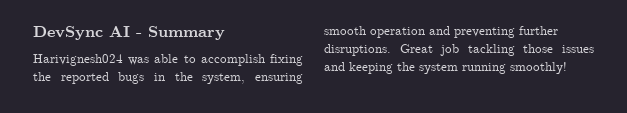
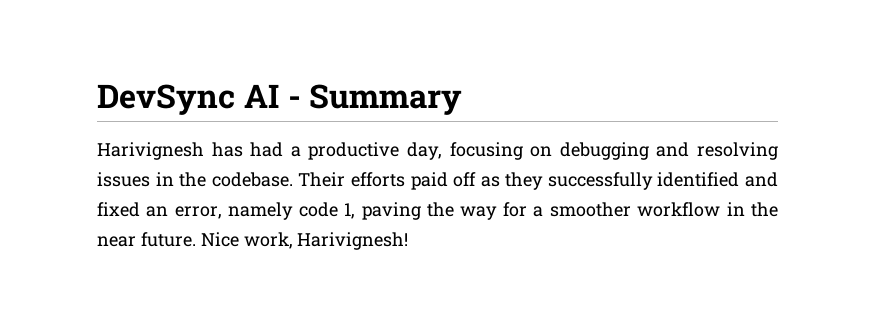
[33,54,303,66] [33,72,303,84] [324,26,558,38] [324,44,594,56] [324,62,567,74] Harivignesh024 was able to accomplish fixing the reported bugs in the system, ensuring smooth operation and preventing further disruptions. Great job tackling those issues and keeping the system running smoothly! -> [97,142,779,160] [97,172,778,190] [97,202,779,220] [97,232,409,250] Harivignesh has had a productive day, focusing on debugging and resolving issues in the codebase. Their efforts paid off as they successfully identified and fixed an error, namely code 1, paving the way for a smoother workflow in the near future. Nice work, Harivignesh!

